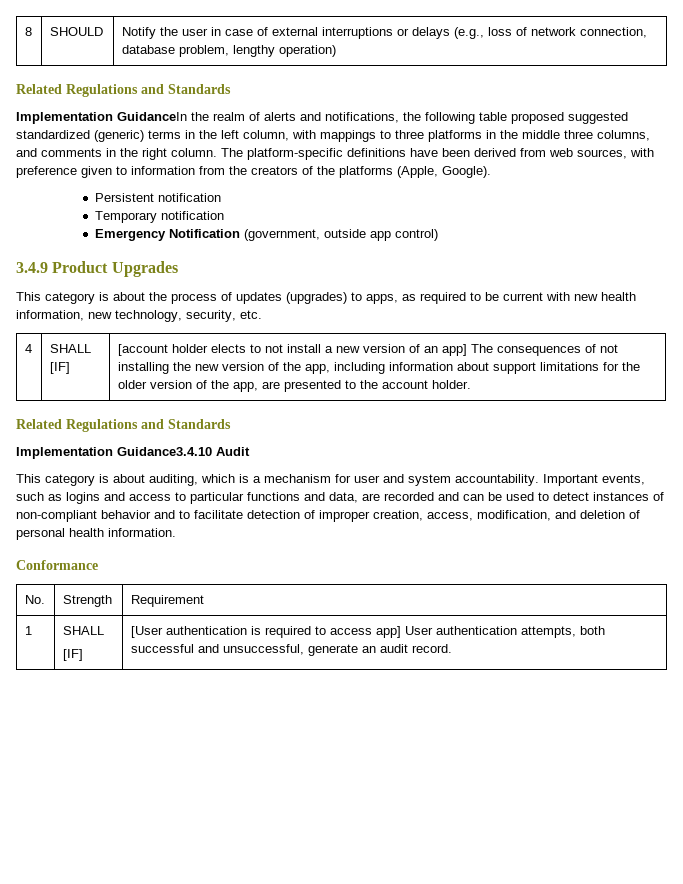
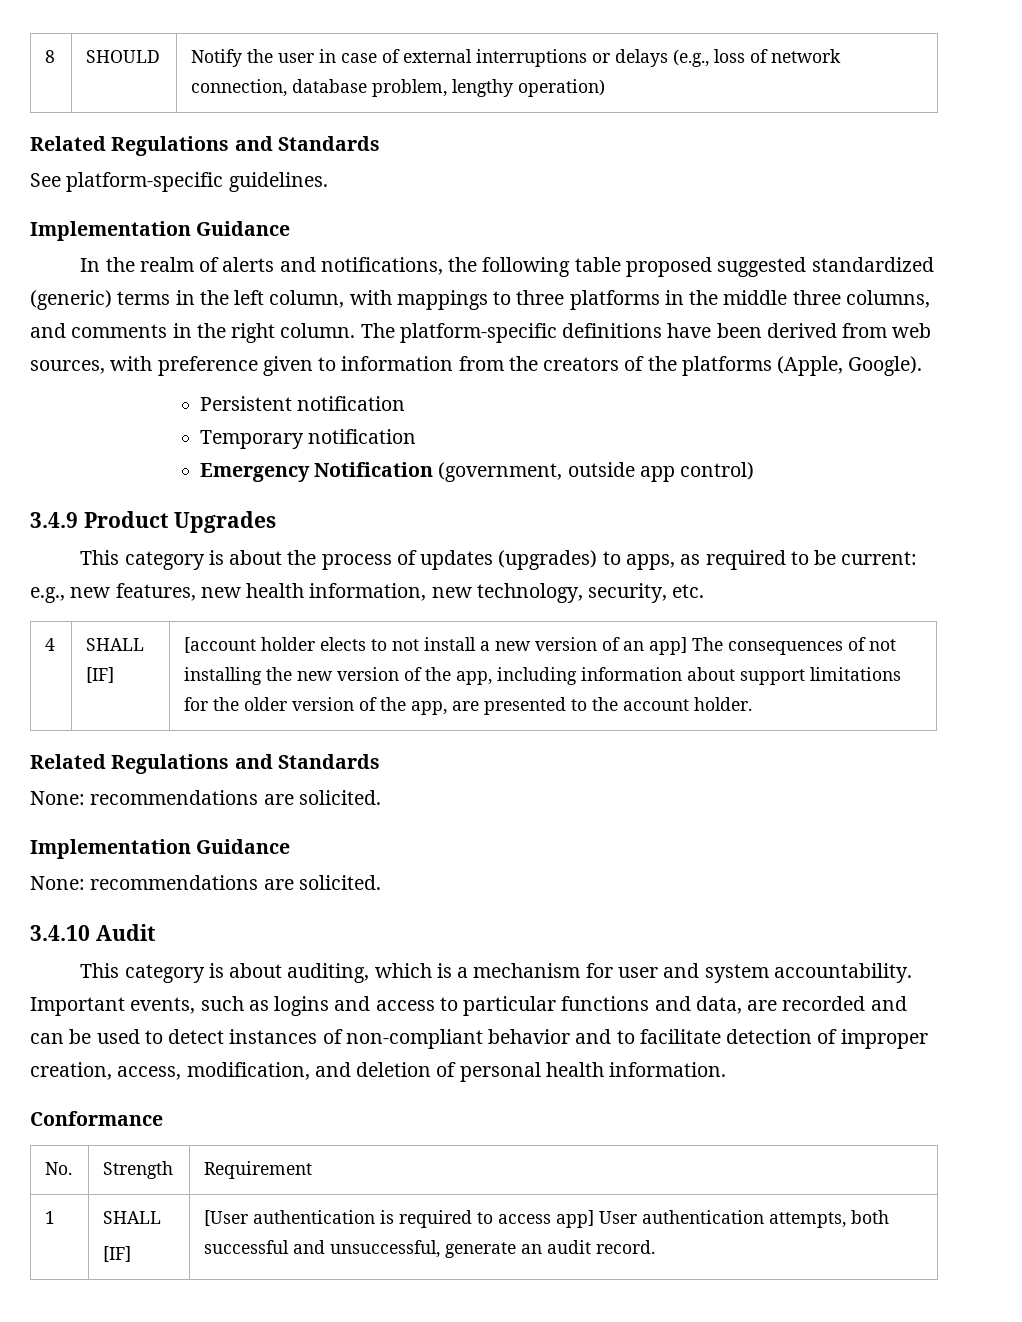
[16,112,187,124] // Implementation GuidanceIn -> [30,172,328,192] [30,221,291,241] [80,258,101,272] // See platform-specific guidelines. // Implementation Guidance // In
[503,292,570,301] current with -> [841,551,918,565] [30,583,196,603] current: e.g., new features,
[16,447,212,459] Implementation Guidance3.4.10 -> [30,790,381,805] [30,839,291,859] [30,875,381,890] [30,925,90,941] None: recommendations are solicited. // Implementation Guidance // None: recommendations are solicited. // 3.4.10

